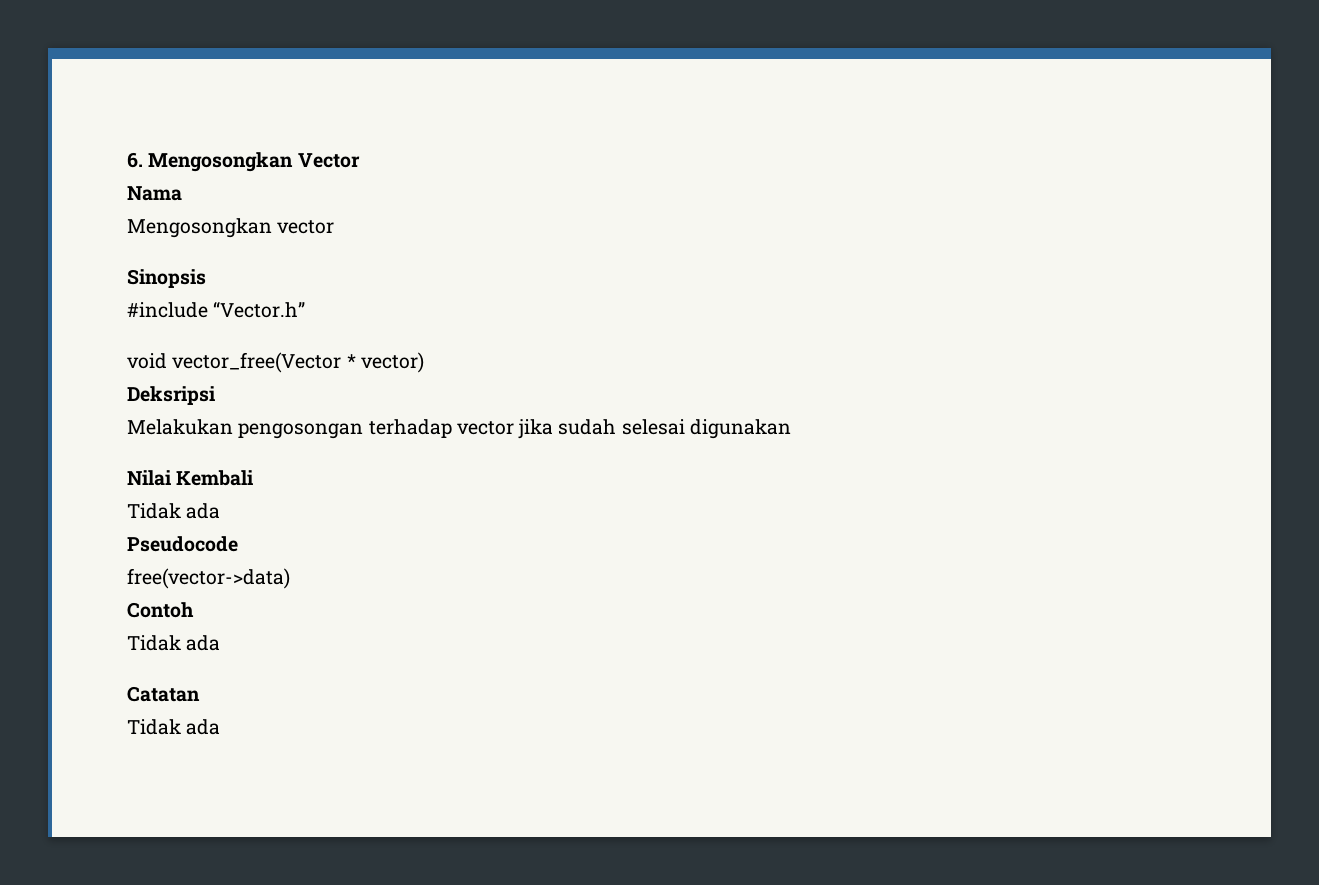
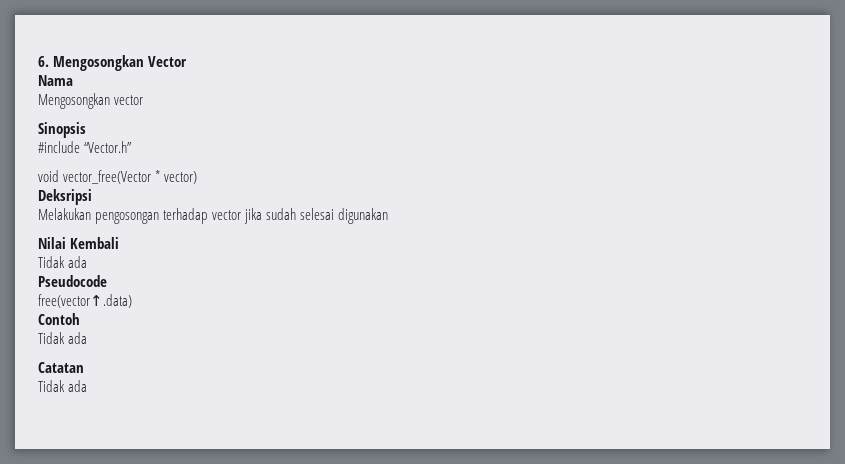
[127,568,290,589] free(vector->data) -> [38,294,132,308] free(vector↑.data)

